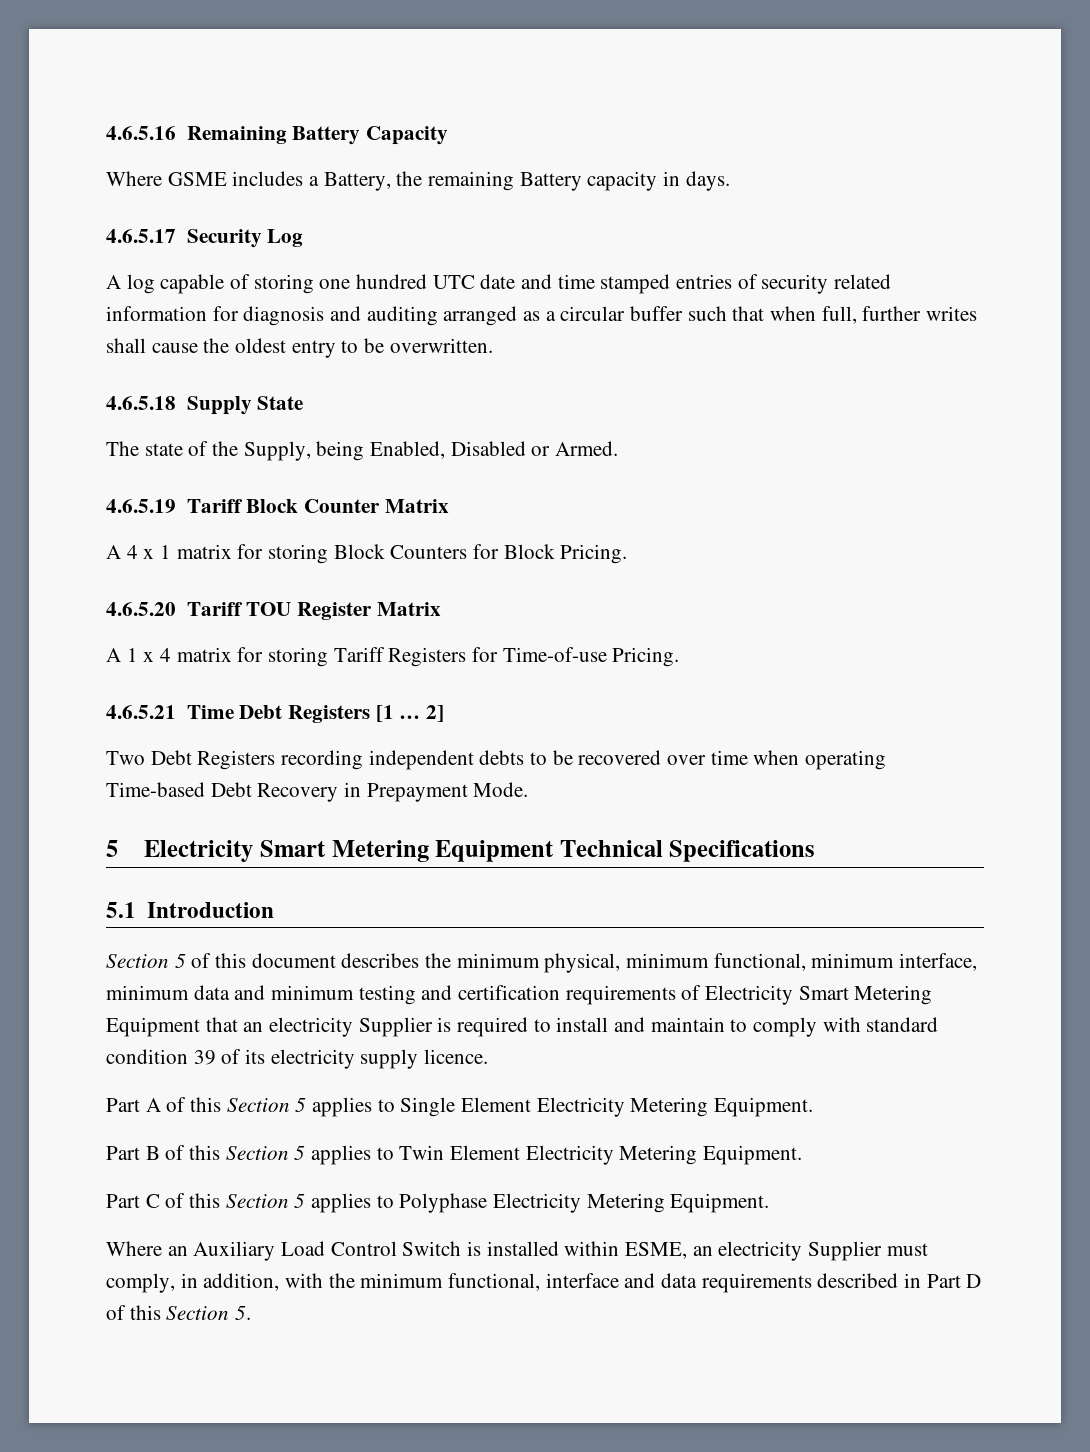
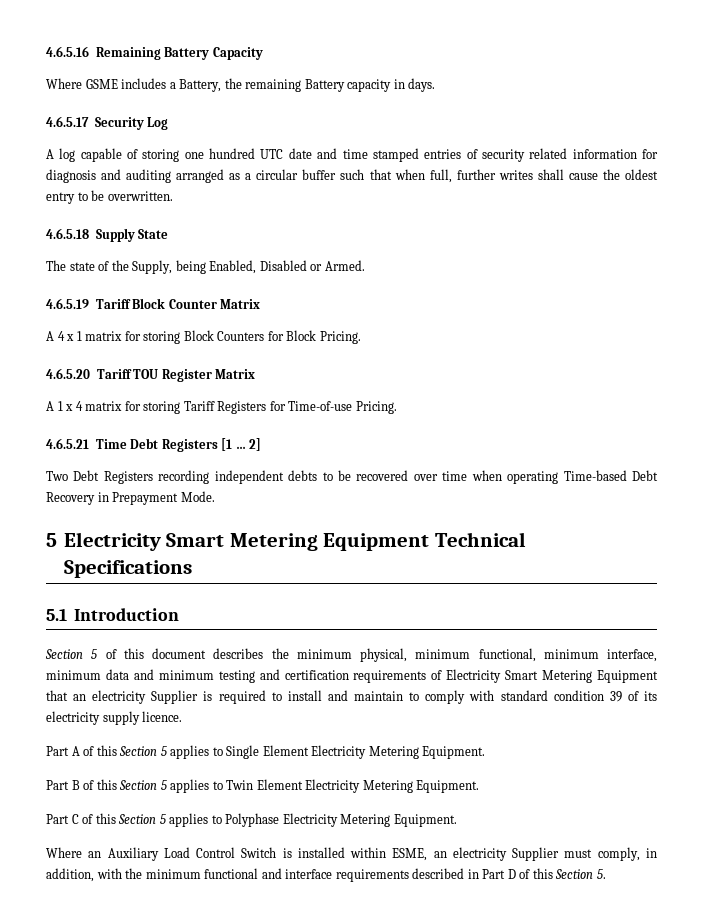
[448,1273,698,1291] functional, interface and data -> [204,868,333,879] functional and interface

